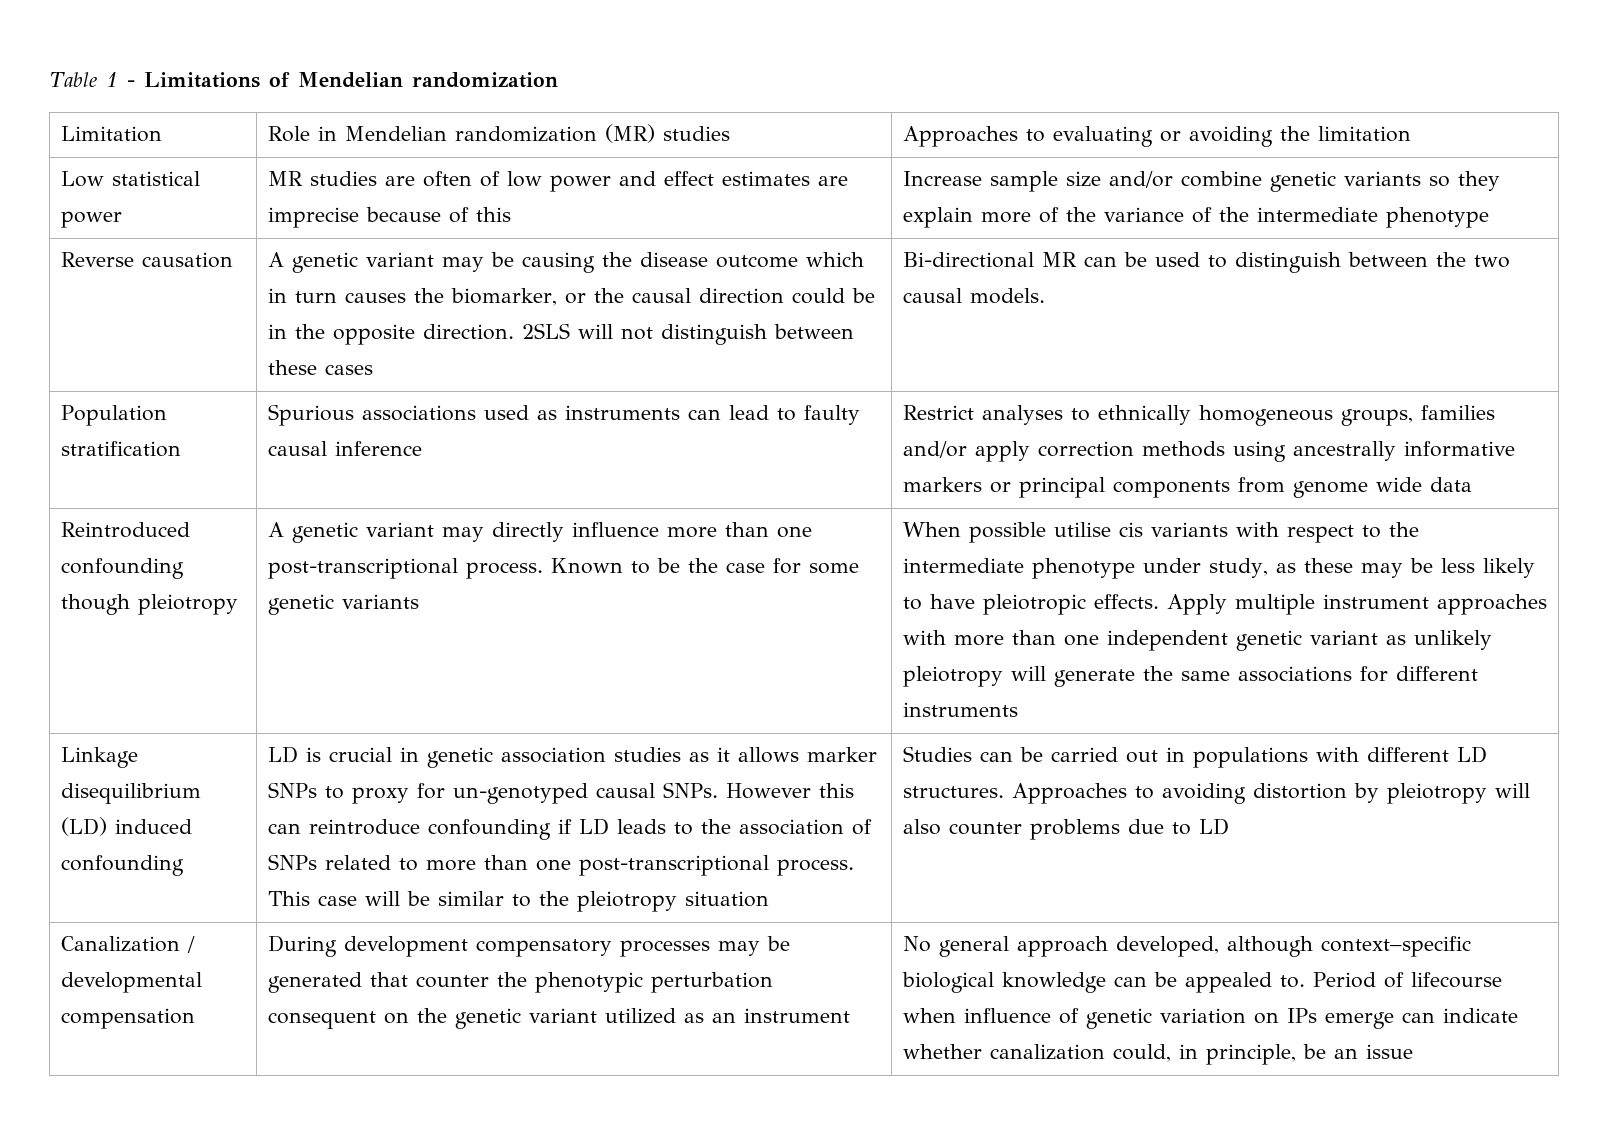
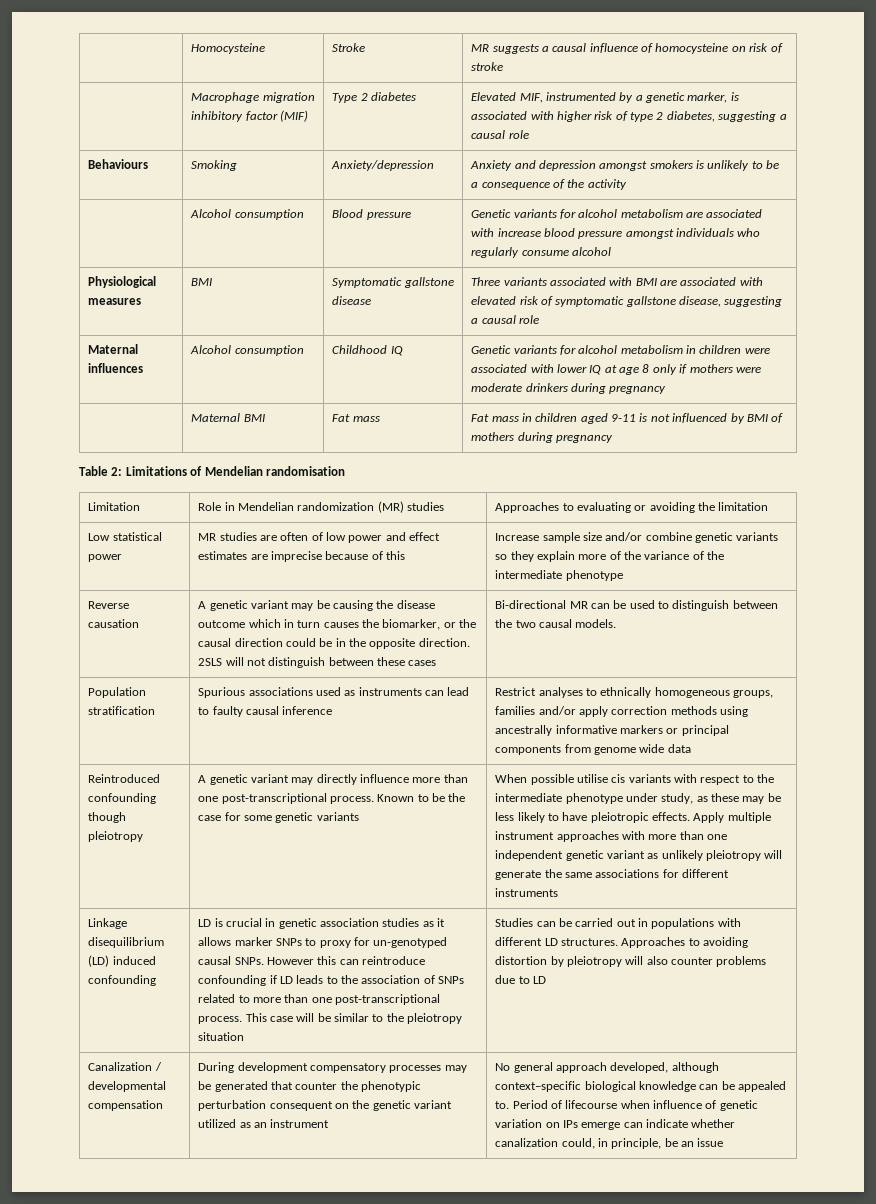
[49,72,135,87] Table 1 - -> [191,43,266,54] [332,43,366,52] [471,43,783,54] [471,62,504,71] [191,92,315,103] [191,110,308,122] [332,92,416,103] [471,92,739,103] [471,111,787,122] [471,130,529,139] [88,159,149,169] [191,160,238,171] [331,160,435,171] [470,160,780,171] [471,179,627,190] [190,209,304,220] [332,209,411,220] [471,209,763,219] [471,228,761,239] [471,247,611,258] [88,276,157,288] [88,298,142,305] [191,278,213,286] [332,277,454,288] [332,296,372,305] [471,277,763,286] [471,296,783,307] [471,315,539,324] [88,344,139,354] [88,363,144,373] [190,345,304,356] [332,345,403,356] [471,345,770,355] [471,364,761,375] [471,383,667,394] [191,413,265,422] [332,414,380,422] [471,413,784,424] [471,432,613,443] [79,466,123,476] | Homocysteine | Stroke | MR suggests a causal influence of homocysteine on risk of stroke // | Macrophage migration inhibitory factor (MIF) | Type 2 diabetes | Elevated MIF, instrumented by a genetic marker, is associated with higher risk of type 2 diabetes, suggesting a causal role // Behaviours | Smoking | Anxiety/depression | Anxiety and depression amongst smokers is unlikely to be a consequence of the activity // | Alcohol consumption | Blood pressure | Genetic variants for alcohol metabolism are associated with increase blood pressure amongst individuals who regularly consume alcohol // Physiological measures | BMI | Symptomatic gallstone disease | Three variants associated with BMI are associated with elevated risk of symptomatic gallstone disease, suggesting a causal role // Maternal influences | Alcohol consumption | Childhood IQ | Genetic variants for alcohol metabolism in children were associated with lower IQ at age 8 only if mothers were moderate drinkers during pregnancy // | Maternal BMI | Fat mass | Fat mass in children aged 9-11 is not influenced by BMI of mothers during pregnancy // Table 2:
[411,72,558,88] randomization -> [265,466,345,476] randomisation

